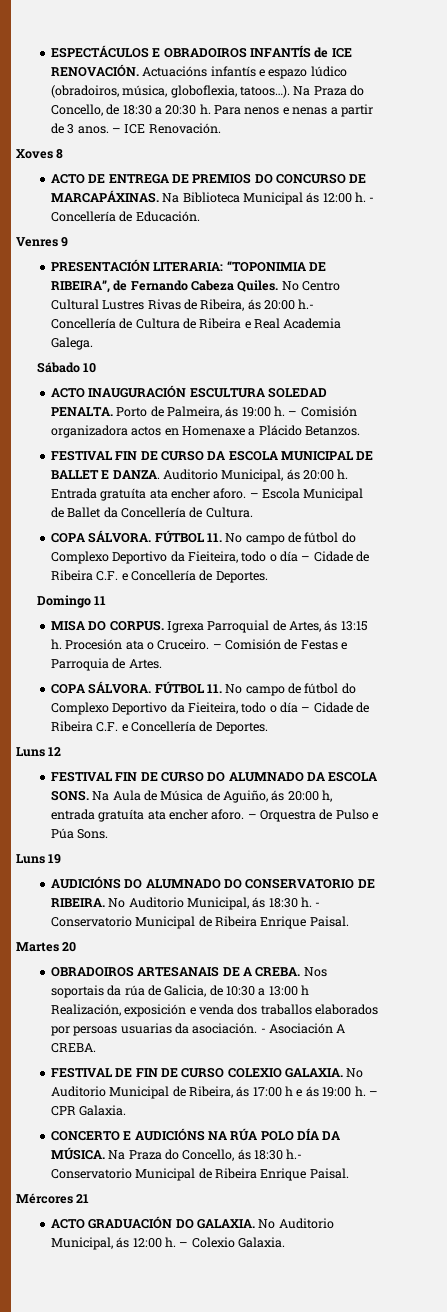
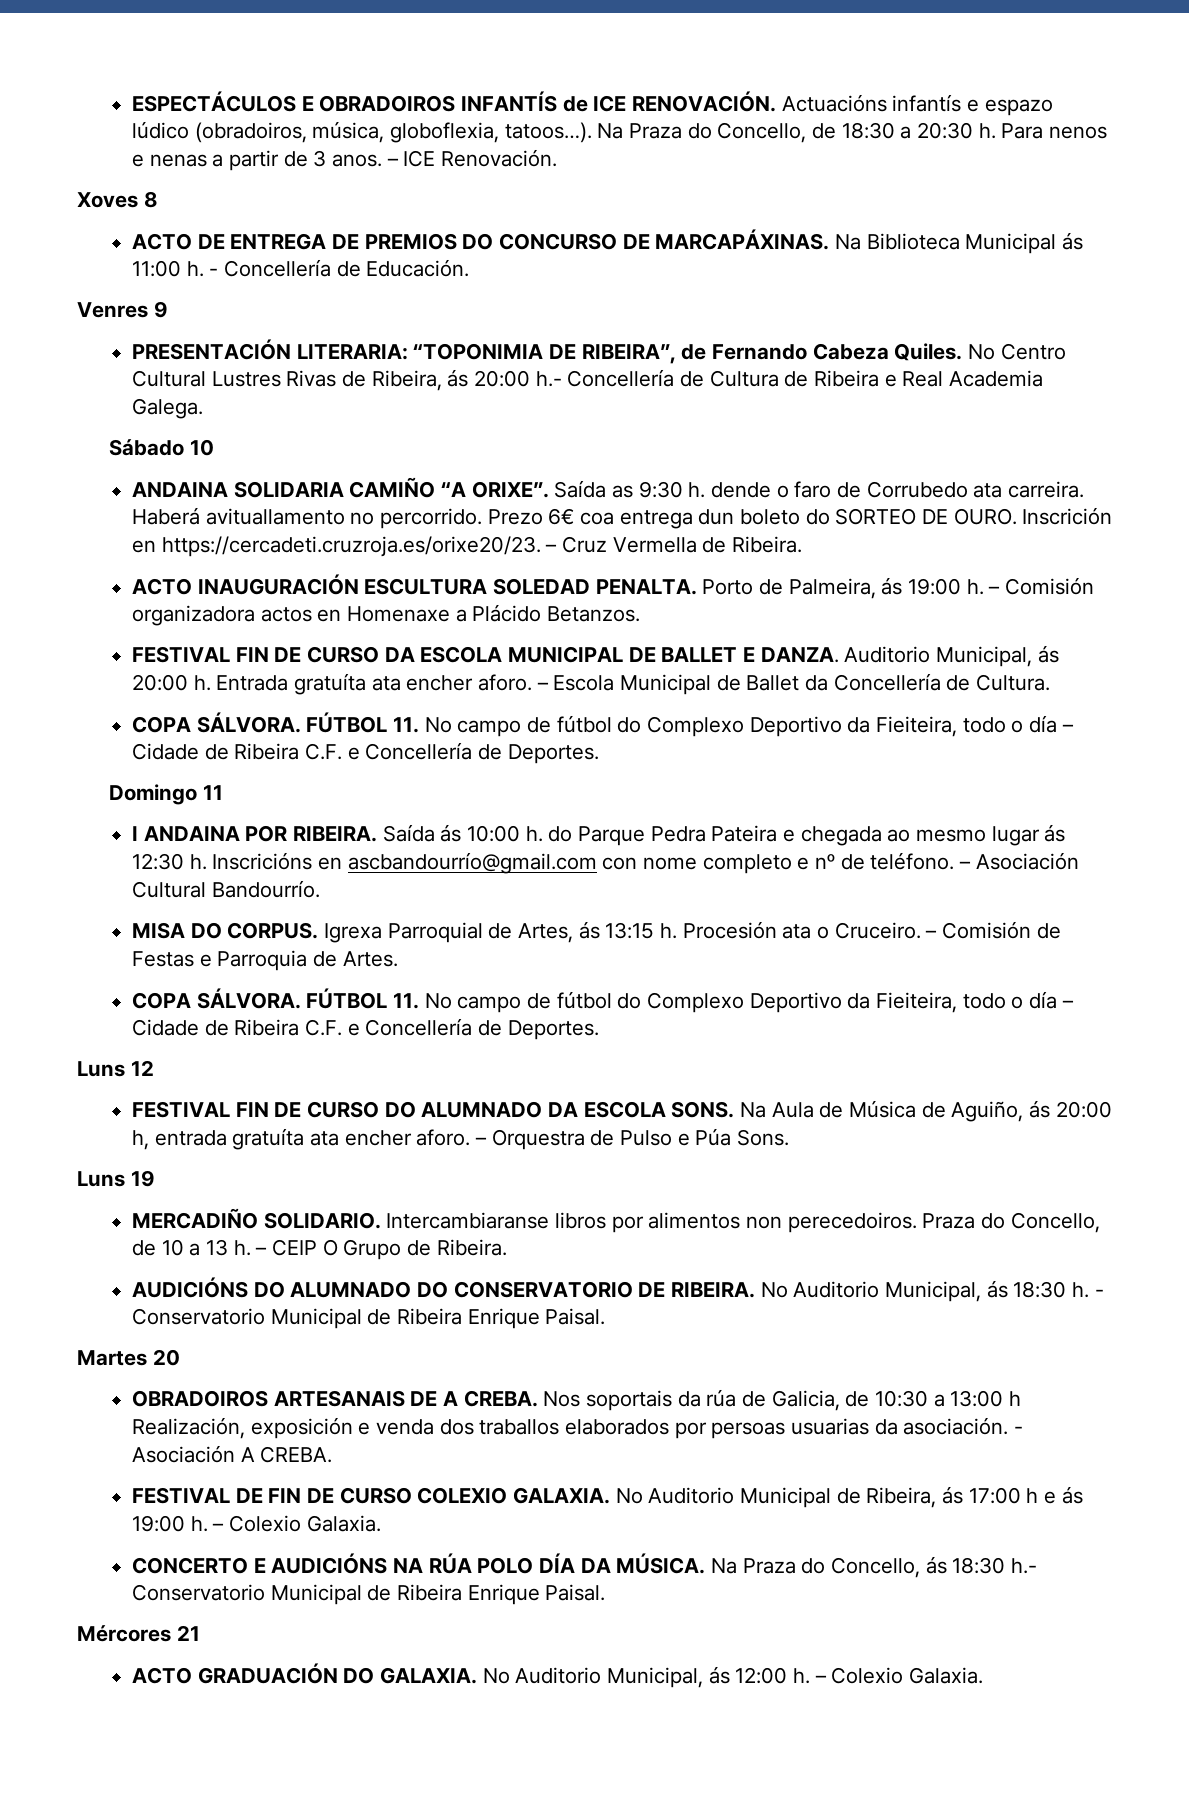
[322,193,352,203] 12:00 -> [132,260,182,277] 11:00
(97, 368) none -> [132,477,1085,498] [132,507,1113,529] [132,536,803,557] // ANDAINA SOLIDARIA CAMIÑO “A ORIXE”. Saída as 9:30 h. dende o faro de Corrubedo ata carreira. Haberá avituallamento no percorrido. Prezo 6€ coa entrega dun boleto do SORTEO DE OURO. Inscrición en https://cercadeti.cruzroja.es/orixe20/23. – Cruz Vermella de Ribeira.
(107, 600) none -> [132,824,1066,846] [132,852,1079,874] [132,880,320,898] // I ANDAINA POR RIBEIRA. Saída ás 10:00 h. do Parque Pedra Pateira e chegada ao mesmo lugar ás 12:30 h. Inscricións en ascbandourrío@gmail.com con nome completo e nº de teléfono. – Asociación Cultural Bandourrío.
(62, 859) none -> [132,1208,1100,1233] [132,1239,507,1260] // MERCADIÑO SOLIDARIO. Intercambiaranse libros por alimentos non perecedoiros. Praza do Concello, de 10 a 13 h. – CEIP O Grupo de Ribeira.
[50,1106,76,1116] CPR -> [229,1515,302,1532] Colexio

